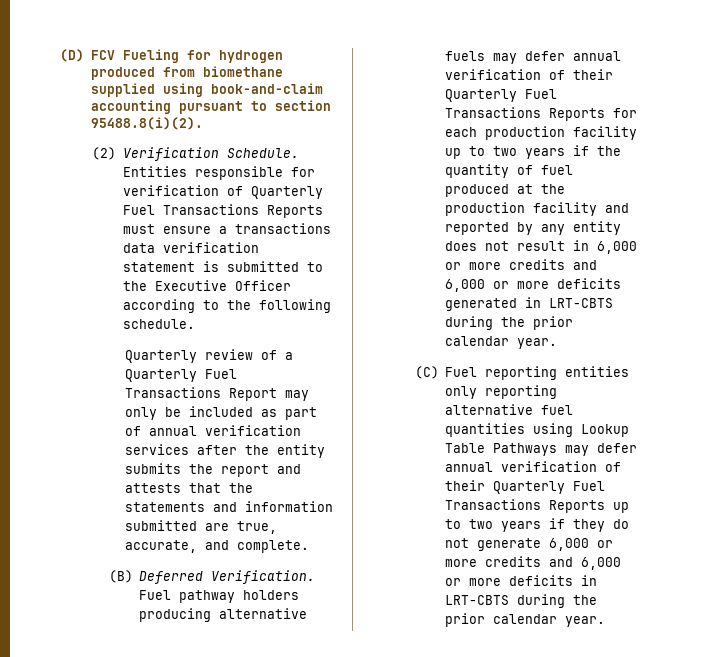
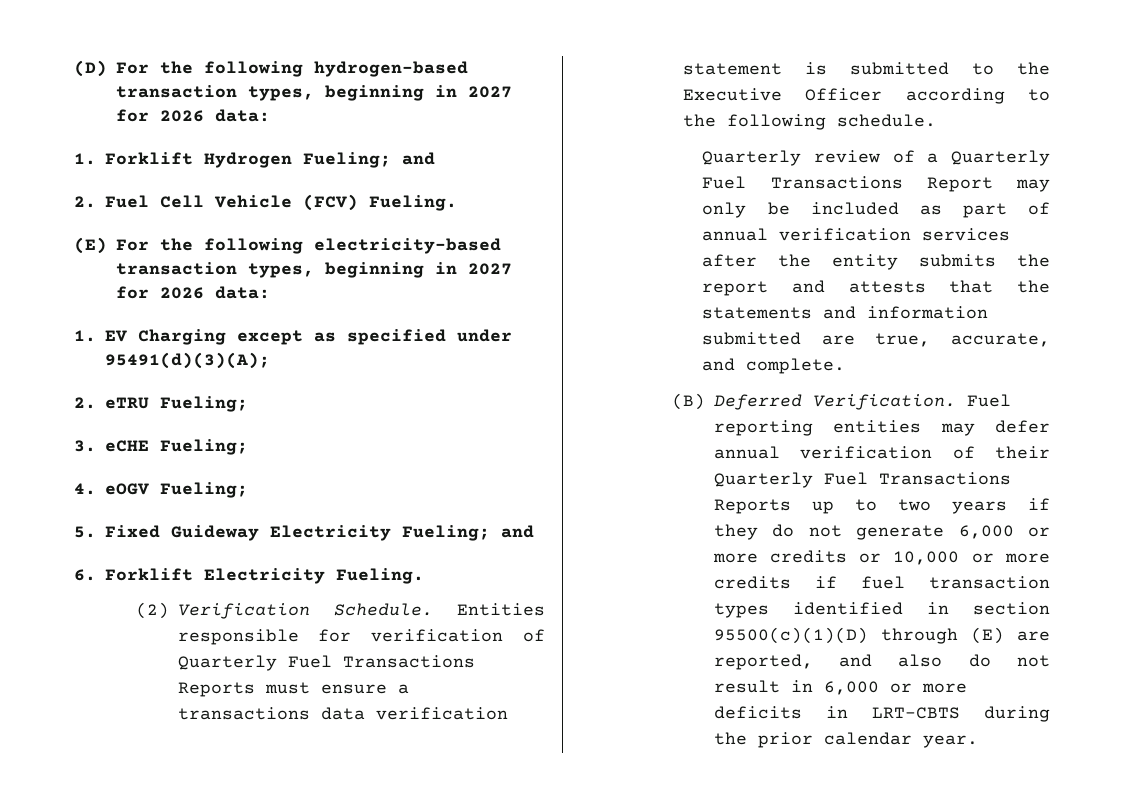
[90,49,283,63] [90,66,283,80] [90,83,323,97] [90,100,331,114] [90,117,203,130] FCV Fueling for hydrogen produced from biomethane supplied using book-and-claim accounting pursuant to section 95488.8(i)(2). -> [116,61,468,77] [116,85,512,101] [116,109,270,122] [74,152,435,168] [74,194,457,211] [74,237,501,254] [116,262,512,278] [116,286,270,299] [74,329,512,345] [105,352,270,369] [74,396,248,412] [74,439,248,455] [74,482,248,498] [74,525,534,541] [74,568,424,584] For the following hydrogen-based transaction types, beginning in 2027 for 2026 data: // 1. Forklift Hydrogen Fueling; and // 2. Fuel Cell Vehicle (FCV) Fueling. // (E) For the following electricity-based transaction types, beginning in 2027 for 2026 data: // 1. EV Charging except as specified under 95491(d)(3)(A); // 2. eTRU Fueling; // 3. eCHE Fueling; // 4. eOGV Fueling; // 5. Fixed Guideway Electricity Fueling; and // 6. Forklift Electricity Fueling.
[179,590,300,603] [139,608,308,622] [445,51,622,64] [445,69,614,80] [445,89,558,102] [445,107,638,121] [445,126,638,140] [445,145,622,159] [445,164,574,178] [445,184,566,197] [445,202,630,216] [445,221,622,235] [445,240,638,254] [445,259,598,270] [445,278,622,292] [445,297,614,311] [445,316,574,330] [445,336,558,349] [414,366,630,380] [445,385,558,399] [445,404,574,415] [445,423,630,437] [445,443,558,456] pathway holders producing alternative fuels may defer annual verification of their Quarterly Fuel Transactions Reports for each production facility up to two years if the quantity of fuel produced at the production facility and reported by any entity does not result in 6,000 or more credits and 6,000 or more deficits generated in LRT-CBTS during the prior calendar year. // (C) Fuel reporting entities only reporting alternative fuel quantities using Lookup Table Pathways -> [713,420,922,436] reporting entities
[549,557,574,567] and -> [859,551,1050,565] [713,576,1050,589] [713,602,1050,618] [713,627,1050,644] [713,654,1050,670] [713,680,813,693] or 10,000 or more credits if fuel transaction types identified in section 95500(c)(1)(D) through (E) are reported, and also do not result in

